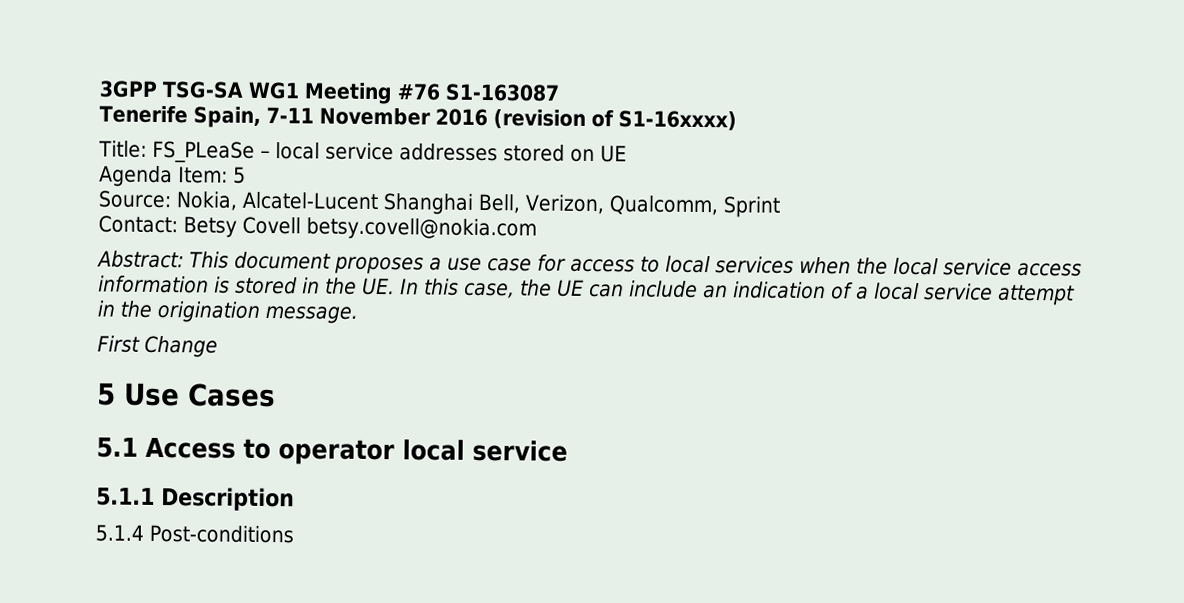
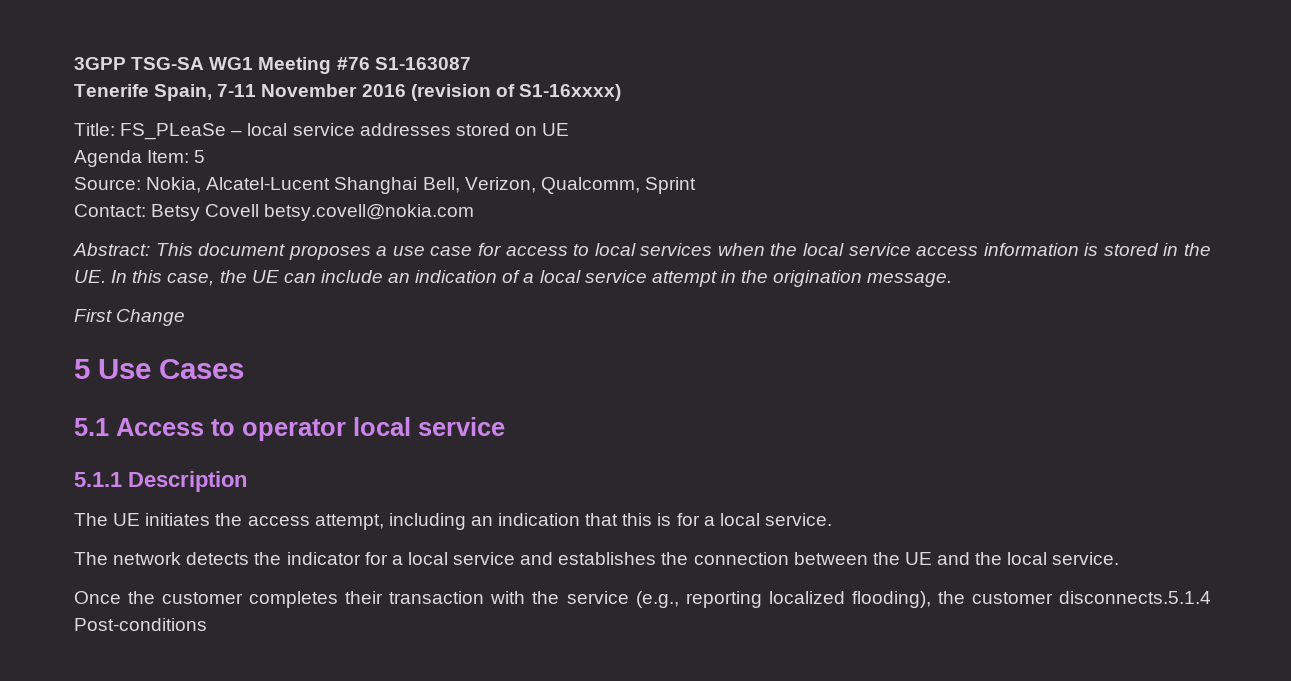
[95,524,144,542] 5.1.4 -> [74,513,832,530] [74,552,1120,565] [74,591,1212,608] The UE initiates the access attempt, including an indication that this is for a local service. // The network detects the indicator for a local service and establishes the connection between the UE and the local service. // Once the customer completes their transaction with the service (e.g., reporting localized flooding), the customer disconnects.5.1.4

